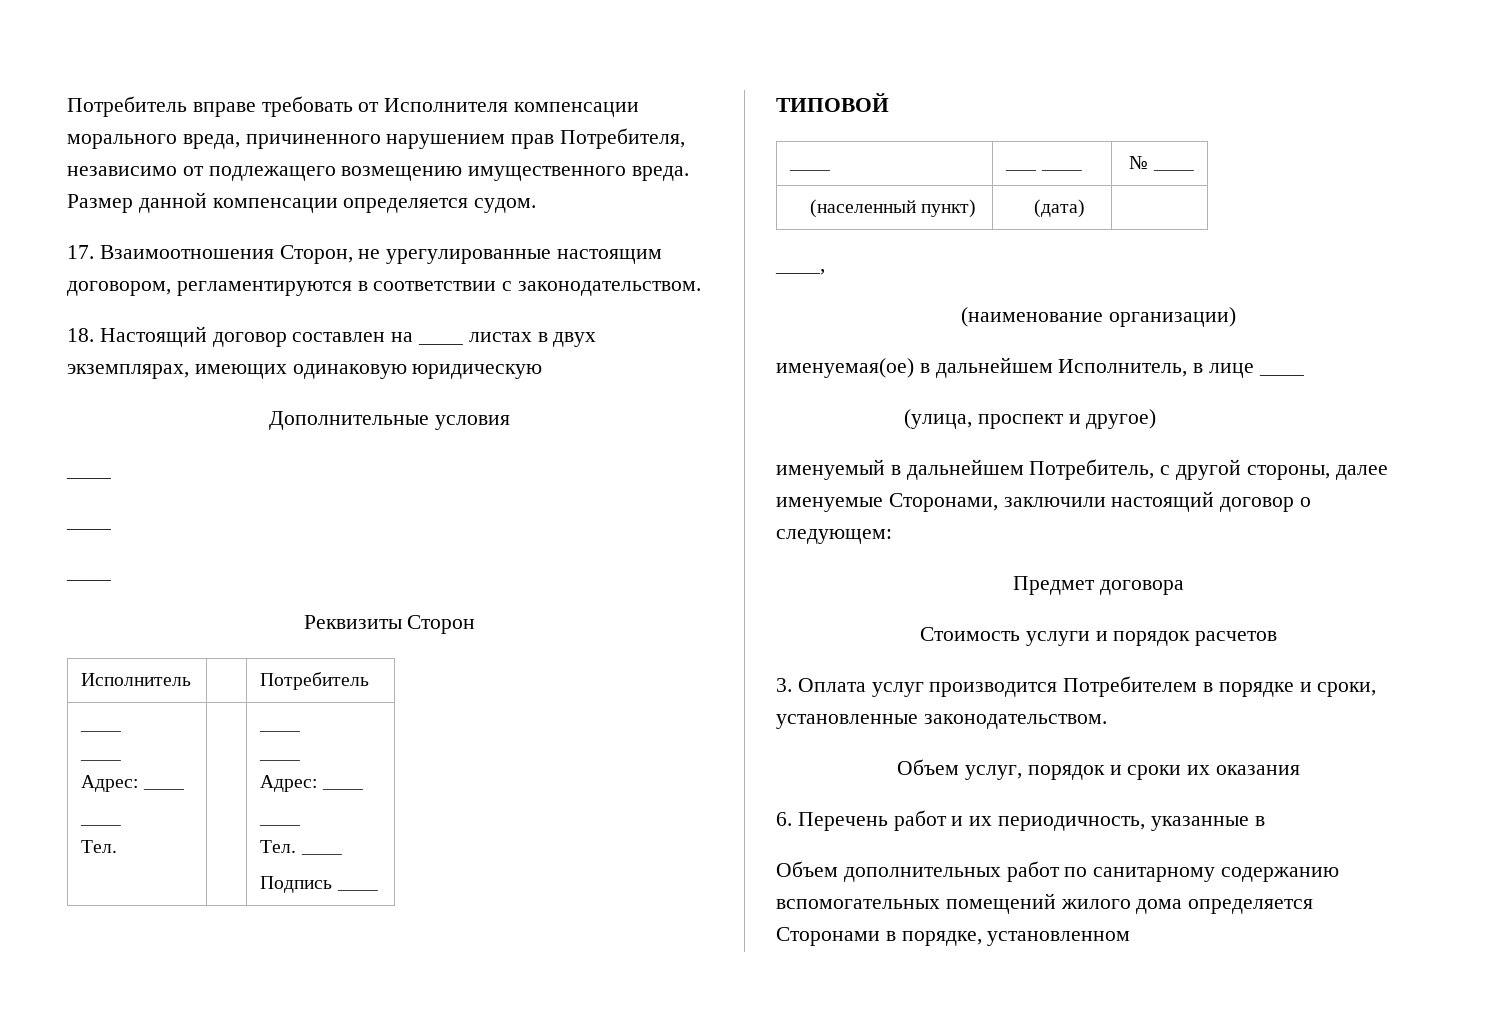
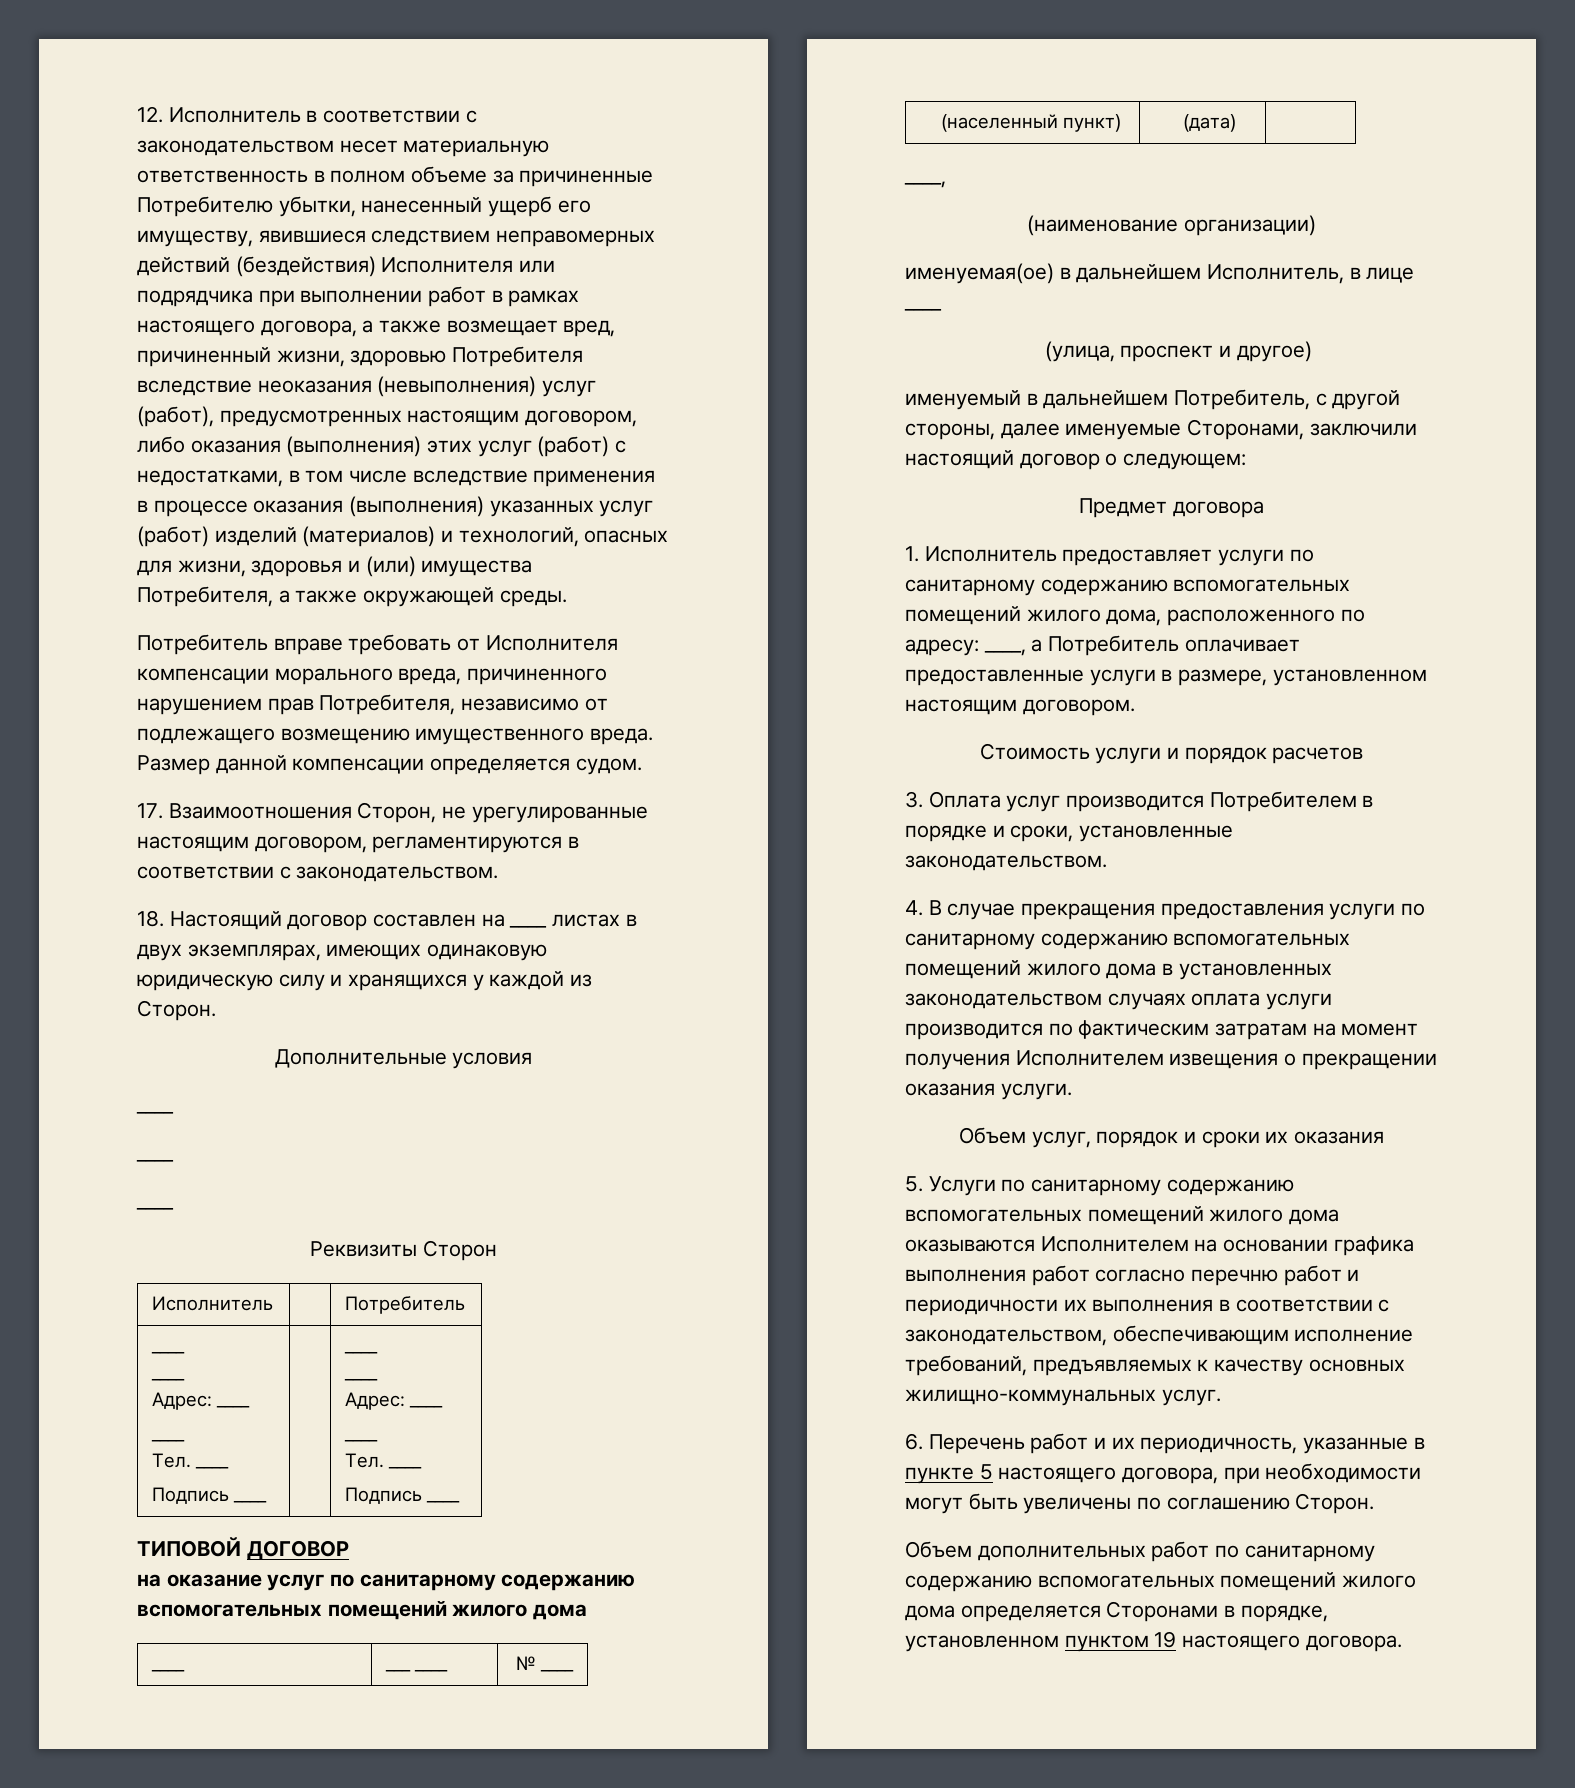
(67, 106) none -> [137,106,477,123] [137,140,550,157] [137,166,654,187] [137,196,591,217] [137,230,656,247] [137,256,556,277] [137,286,580,307] [137,320,616,337] [137,346,584,367] [137,376,597,397] [137,406,638,427] [137,436,627,457] [137,470,656,487] [137,496,654,517] [137,526,669,547] [137,556,533,577] [137,586,567,607] 12. Исполнитель в соответствии с законодательством несет материальную ответственность в полном объеме за причиненные Потребителю убытки, нанесенный ущерб его имуществу, явившиеся следствием неправомерных действий (бездействия) Исполнителя или подрядчика при выполнении работ в рамках настоящего договора, а также возмещает вред, причиненный жизни, здоровью Потребителя вследствие неоказания (невыполнения) услуг (работ), предусмотренных настоящим договором, либо оказания (выполнения) этих услуг (работ) с недостатками, в том числе вследствие применения в процессе оказания (выполнения) указанных услуг (работ) изделий (материалов) и технологий, опасных для жизни, здоровья и (или) имущества Потребителя, а также окружающей среды. //
(543, 371) none -> [278,971,593,991] [137,1000,216,1021] силу и хранящихся у каждой из Сторон.
(118, 846) none -> [195,1467,230,1469] [152,1487,268,1504] ____ // Подпись ____
(889, 102) none -> [246,1540,349,1560] [137,1574,636,1591] [137,1601,588,1620] ДОГОВОР // на оказание услуг по санитарному содержанию вспомогательных помещений жилого дома
(1184, 587) none -> [905,546,1314,566] [905,579,1351,596] [905,606,1365,626] [905,635,1300,656] [905,669,1427,686] [905,699,1135,716] // 1. Исполнитель предоставляет услуги по санитарному содержанию вспомогательных помещений жилого дома, расположенного по адресу: ____, а Потребитель оплачивает предоставленные услуги в размере, установленном настоящим договором.
(1107, 721) none -> [905,900,1426,920] [905,933,1351,950] [905,960,1332,980] [905,993,1333,1010] [905,1020,1419,1040] [905,1050,1437,1070] [905,1083,1072,1100] // 4. В случае прекращения предоставления услуги по санитарному содержанию вспомогательных помещений жилого дома в установленных законодательством случаях оплата услуги производится по фактическим затратам на момент получения Исполнителем извещения о прекращении оказания услуги.
(1300, 770) none -> [905,1176,1294,1196] [905,1206,1340,1225] [905,1236,1414,1256] [905,1265,1360,1286] [905,1299,1390,1316] [905,1325,1414,1346] [905,1355,1405,1376] [905,1389,1221,1406] // 5. Услуги по санитарному содержанию вспомогательных помещений жилого дома оказываются Исполнителем на основании графика выполнения работ согласно перечню работ и периодичности их выполнения в соответствии с законодательством, обеспечивающим исполнение требований, предъявляемых к качеству основных жилищно-коммунальных услуг.
(1265, 821) none -> [905,1463,1422,1484] [905,1493,1375,1514] пункте 5 настоящего договора, при необходимости могут быть увеличены по соглашению Сторон.
(1131, 938) none -> [1064,1631,1402,1652] пунктом 19 настоящего договора.

